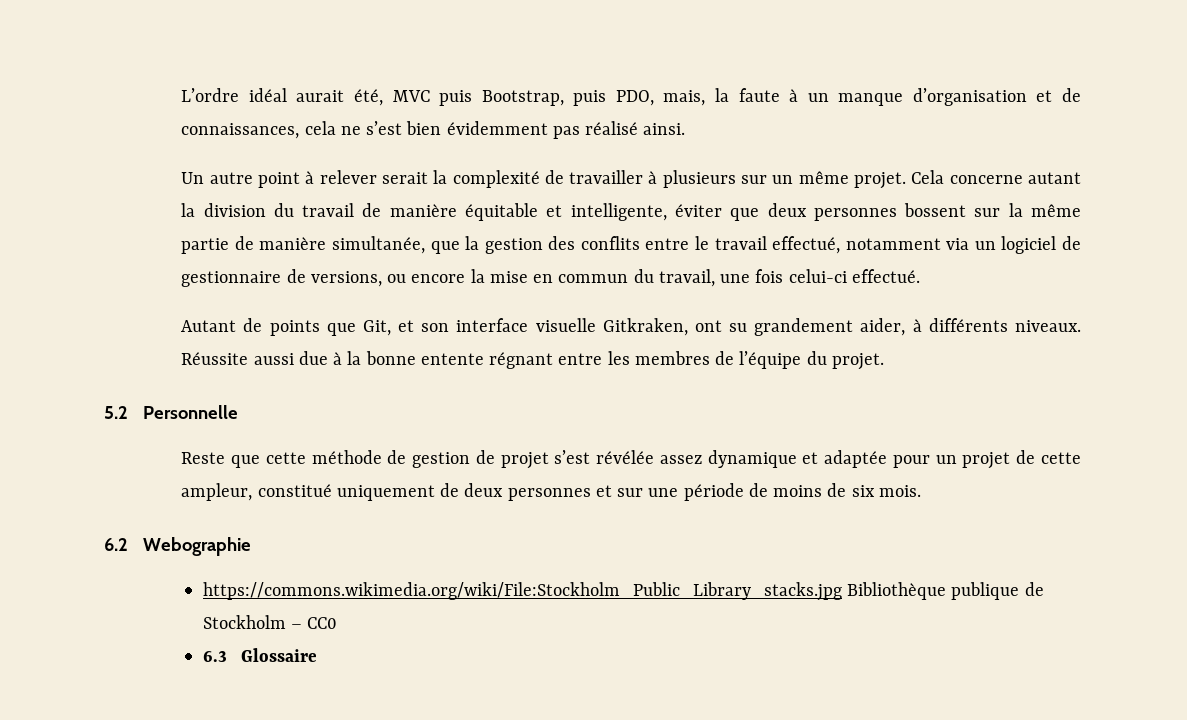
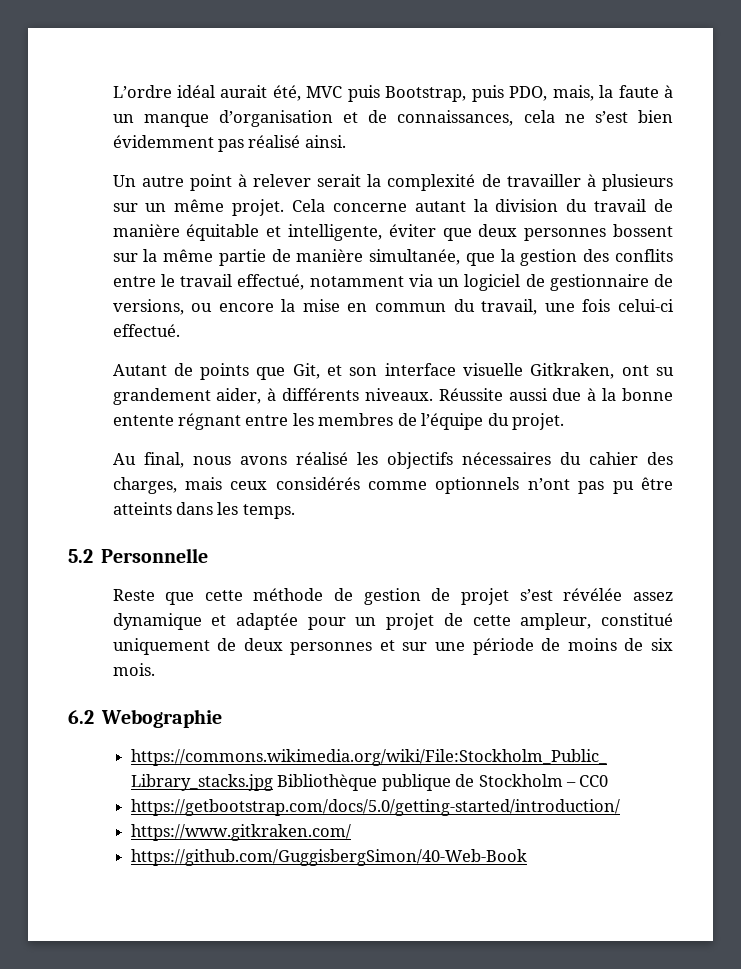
(884, 361) none -> [112,452,674,469] [112,477,673,494] [112,502,295,519] // Au final, nous avons réalisé les objectifs nécessaires du cahier des charges, mais ceux considérés comme optionnels n’ont pas pu être atteints dans les temps.
[202,648,318,662] 6.3 Glossaire -> [130,799,620,816] [130,824,351,841] [130,849,527,866] https://getbootstrap.com/docs/5.0/getting-started/introduction/ // https://www.gitkraken.com/ // https://github.com/GuggisbergSimon/40-Web-Book

